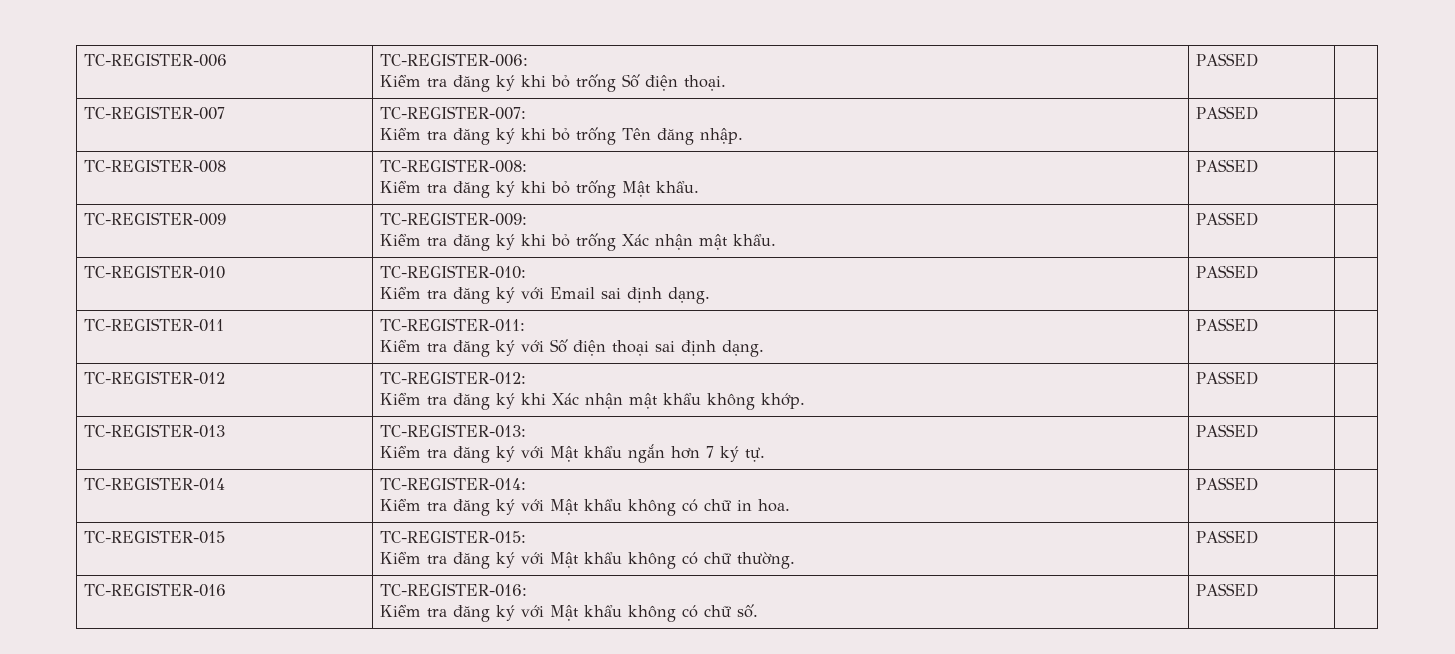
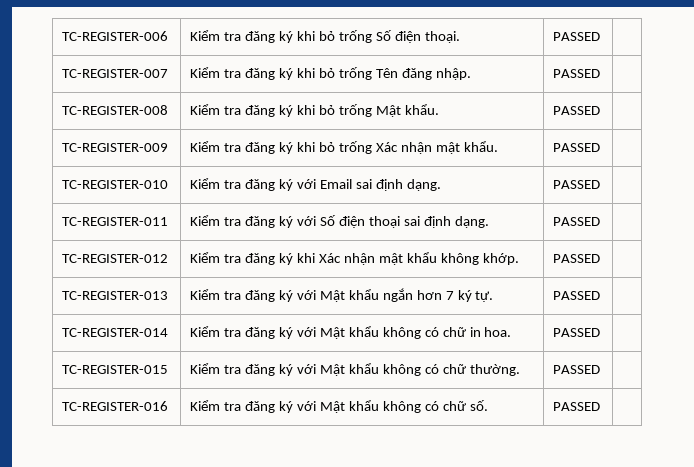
[379,53,528,67] TC-REGISTER-006: // -> (169, 36) none
[379,106,526,120] TC-REGISTER-007: // -> (169, 73) none
[379,159,527,173] TC-REGISTER-008: // -> (169, 110) none
[379,212,527,226] TC-REGISTER-009: // -> (169, 147) none
[379,265,526,279] TC-REGISTER-010: // -> (169, 184) none
[379,318,525,332] TC-REGISTER-011: // -> (169, 221) none
[379,371,526,385] TC-REGISTER-012: // -> (169, 258) none
[379,424,526,438] TC-REGISTER-013: // -> (169, 295) none
[379,477,526,491] TC-REGISTER-014: // -> (169, 332) none
[379,530,526,544] TC-REGISTER-015: // -> (169, 369) none
[379,583,527,597] TC-REGISTER-016: // -> (169, 406) none

